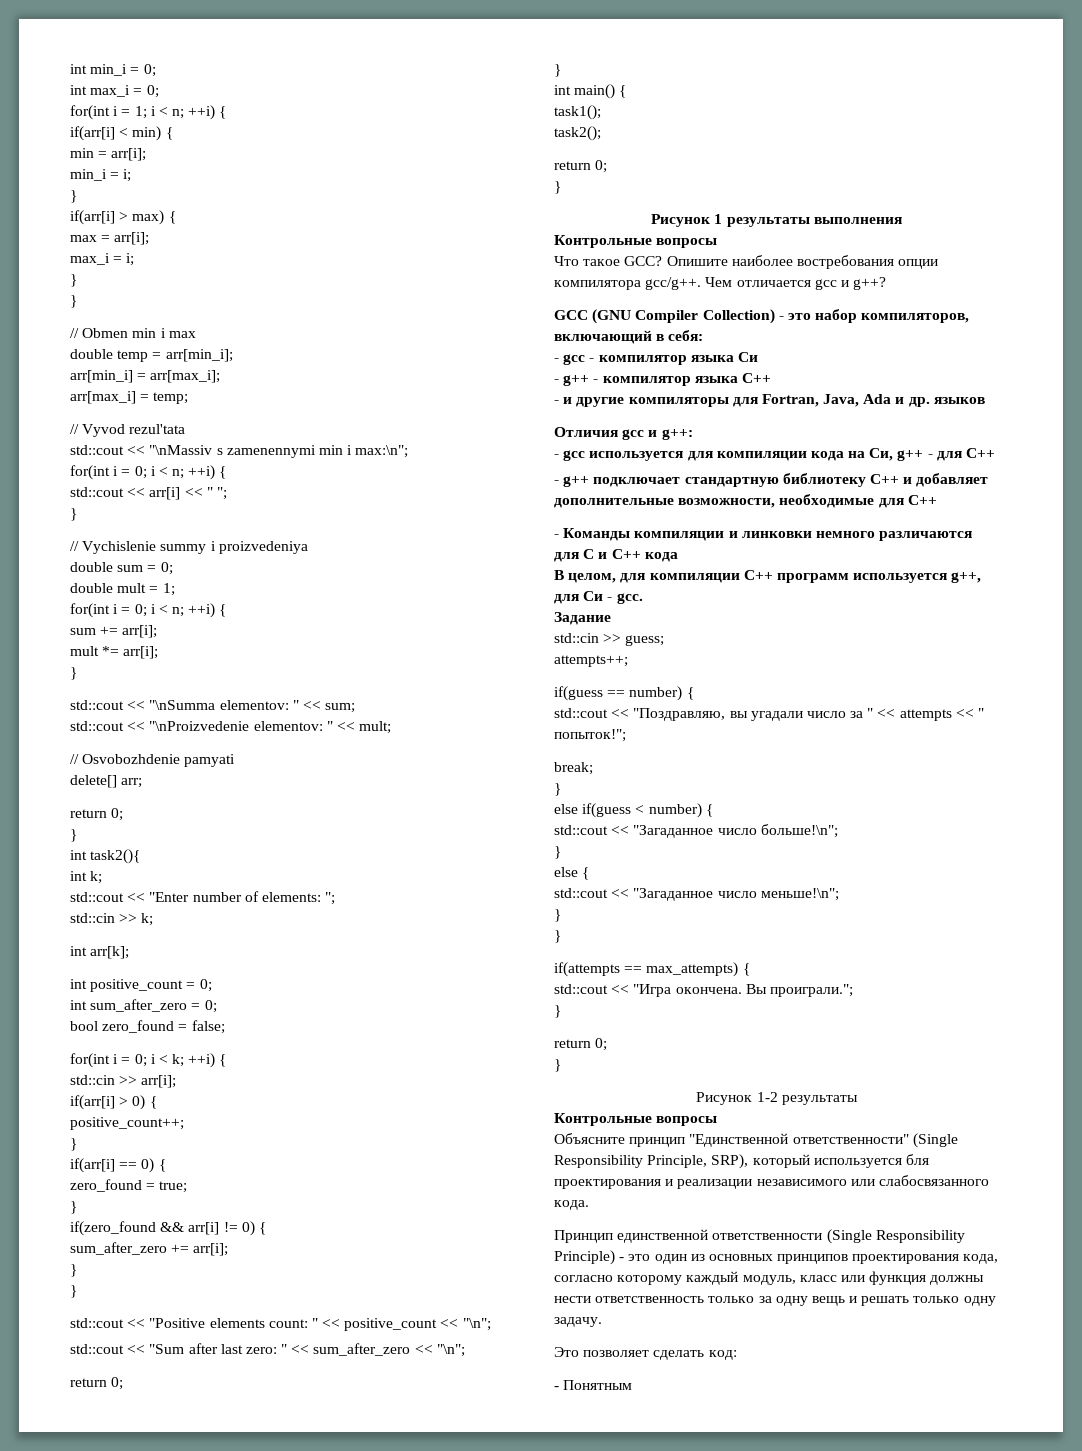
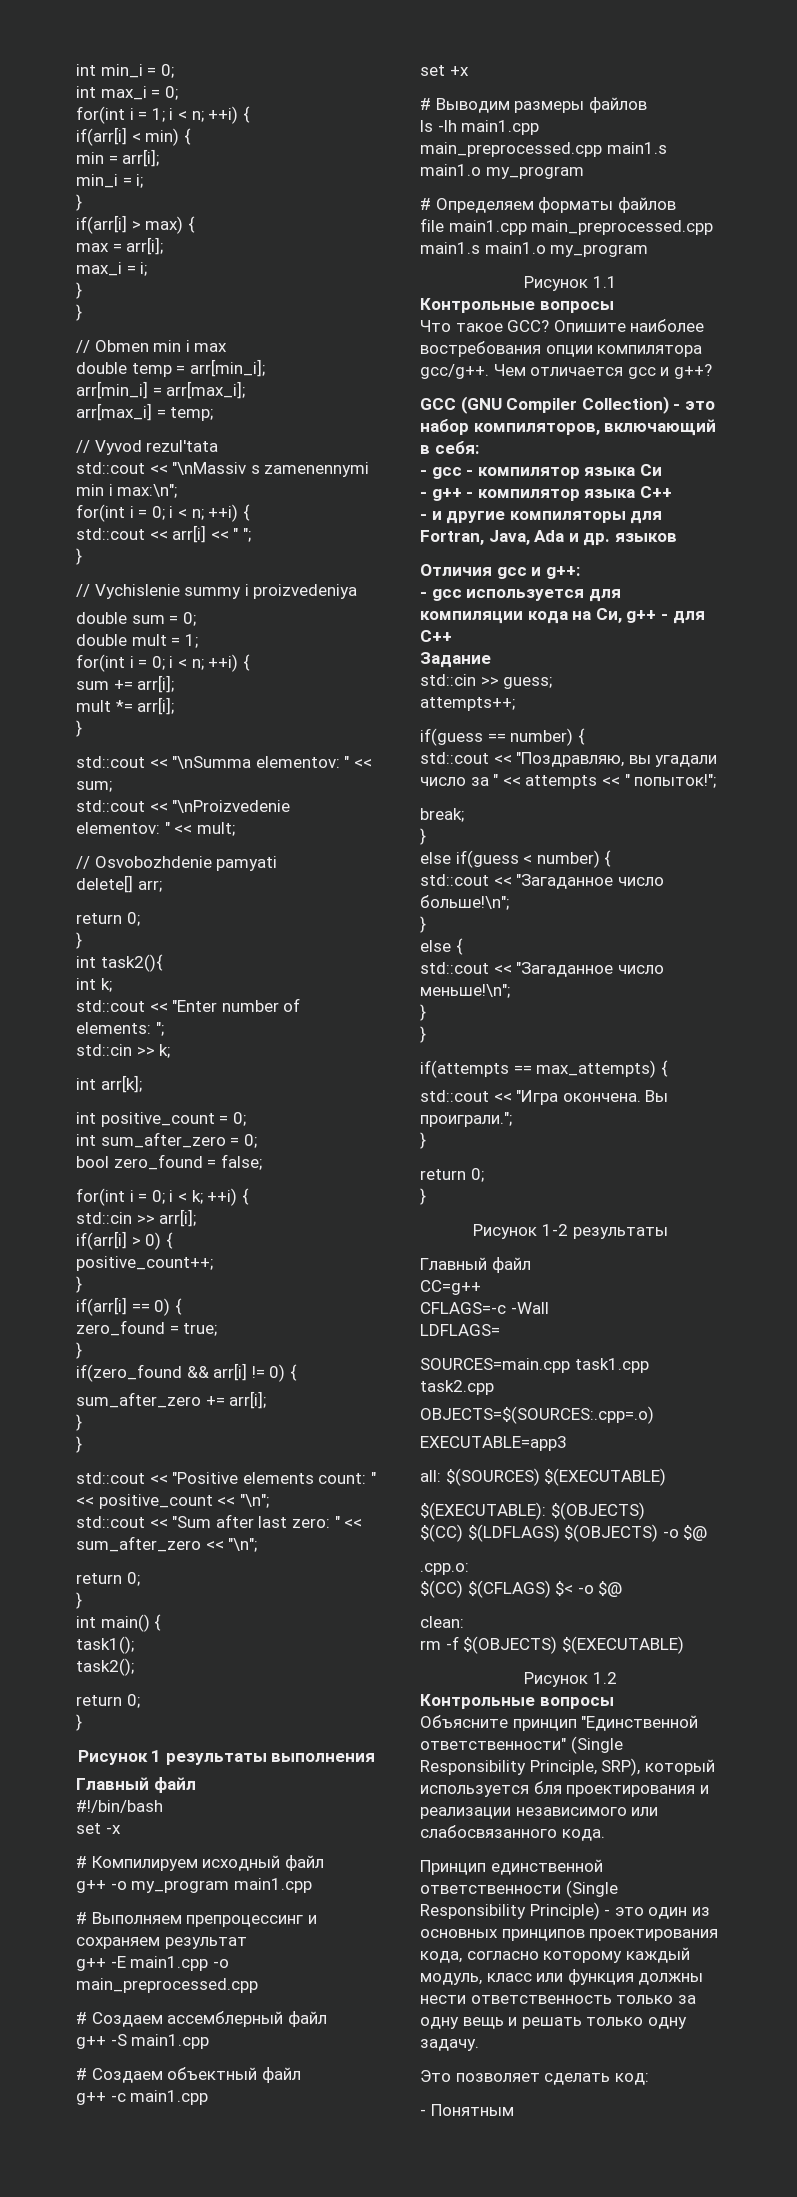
(902, 220) none -> [76,1777,196,1793] [76,1800,163,1813] [76,1823,121,1834] [76,1855,324,1871] [76,1878,312,1893] [76,1912,317,1927] [76,1937,247,1949] [76,1956,229,1971] [76,1978,258,1993] [76,2011,327,2027] [76,2034,210,2049] [76,2067,301,2083] [76,2090,209,2105] [420,65,469,76] [420,97,647,113] [420,120,540,135] [420,142,667,157] [420,164,584,179] [420,197,676,213] [420,218,714,235] [420,242,649,257] [524,276,617,291] // Главный файл // #!/bin/bash // set -x // # Компилируем исходный файл // g++ -o my_program main1.cpp // # Выполняем препроцессинг и сохраняем результат // g++ -E main1.cpp -o main_preprocessed.cpp // # Создаем ассемблерный файл // g++ -S main1.cpp // # Создаем объектный файл // g++ -c main1.cpp // set +x // # Выводим размеры файлов // ls -lh main1.cpp main_preprocessed.cpp main1.s main1.o my_program // # Определяем форматы файлов // file main1.cpp main_preprocessed.cpp main1.s main1.o my_program // Рисунок 1.1
[554,473,989,487] [554,494,937,508] [554,528,973,541] [554,549,678,562] [554,570,982,583] [554,591,643,604] // - g++ подключает стандартную библиотеку C++ и добавляет дополнительные возможности, необходимые для C++ // - Команды компиляции и линковки немного различаются для C и C++ кода // В целом, для компиляции C++ программ используется g++, для Си - gcc. -> (452, 636) none
(858, 1100) none -> [420,1257,531,1273] [420,1280,481,1295] [420,1302,549,1314] [420,1324,500,1336] [420,1358,649,1373] [420,1380,494,1395] [420,1406,654,1424] [420,1436,567,1451] [420,1468,667,1486] [420,1502,645,1520] [420,1524,708,1542] [420,1563,469,1575] [420,1580,623,1598] [420,1616,464,1628] [420,1636,684,1654] [524,1672,617,1687] // Главный файл // CC=g++ // CFLAGS=-c -Wall // LDFLAGS= // SOURCES=main.cpp task1.cpp task2.cpp // OBJECTS=$(SOURCES:.cpp=.o) // EXECUTABLE=app3 // all: $(SOURCES) $(EXECUTABLE) // $(EXECUTABLE): $(OBJECTS) // $(CC) $(LDFLAGS) $(OBJECTS) -o $@ // .cpp.o: // $(CC) $(CFLAGS) $< -o $@ // clean: // rm -f $(OBJECTS) $(EXECUTABLE) // Рисунок 1.2

